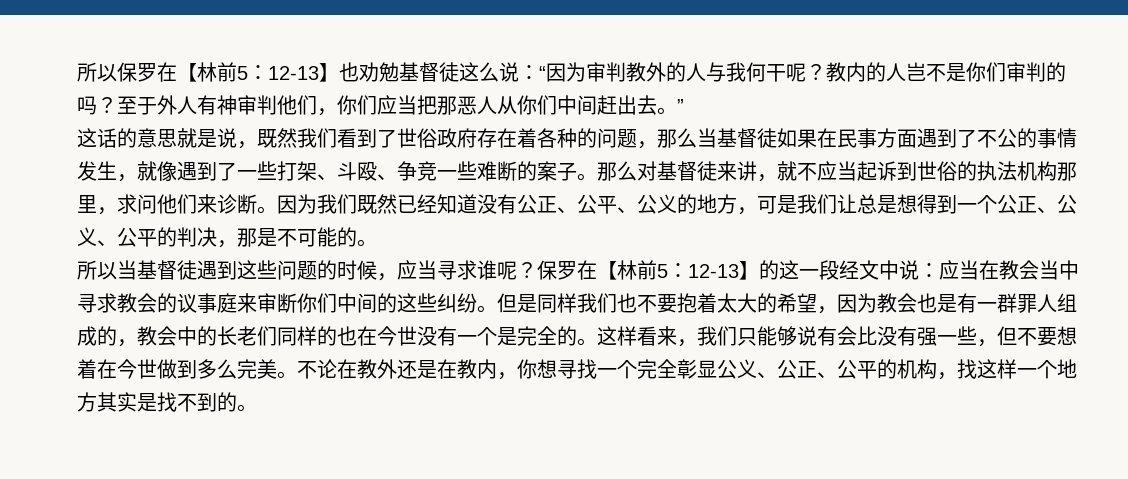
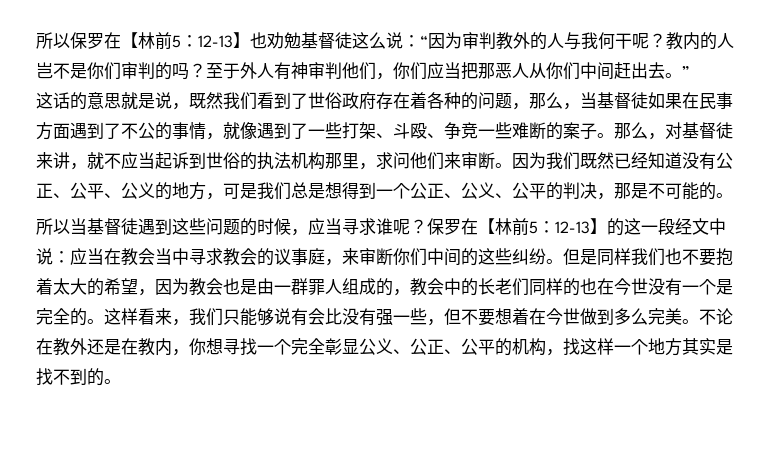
(697, 138) none -> [563,103,580,110] ，
[77,161,117,181] 发生 -> (206, 131) none
(637, 171) none -> [648,133,665,140] ，
[217,194,237,214] 诊 -> [461,152,478,169] 审
[837,194,857,214] 让 -> (291, 191) none
(237, 303) none -> [325,259,342,266] ，
[957,293,977,313] 有 -> [257,278,274,295] 由

